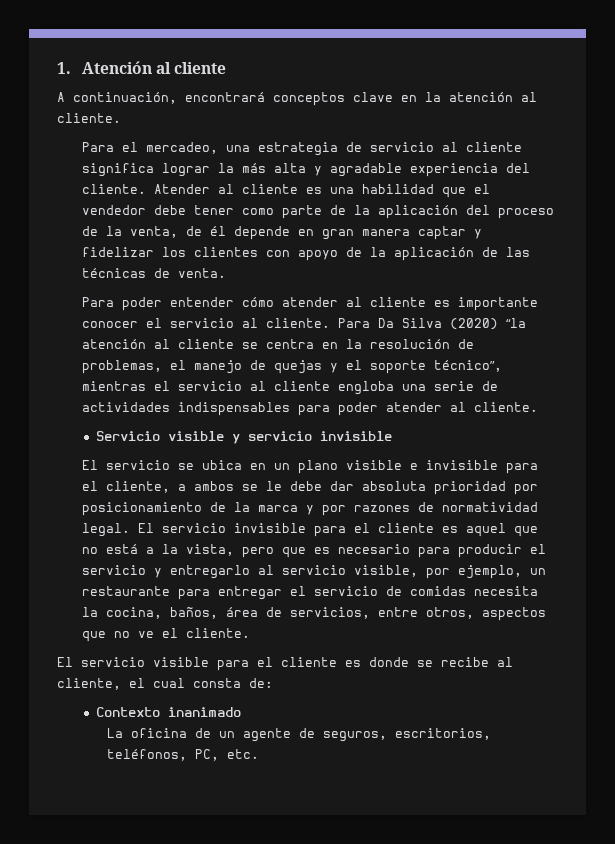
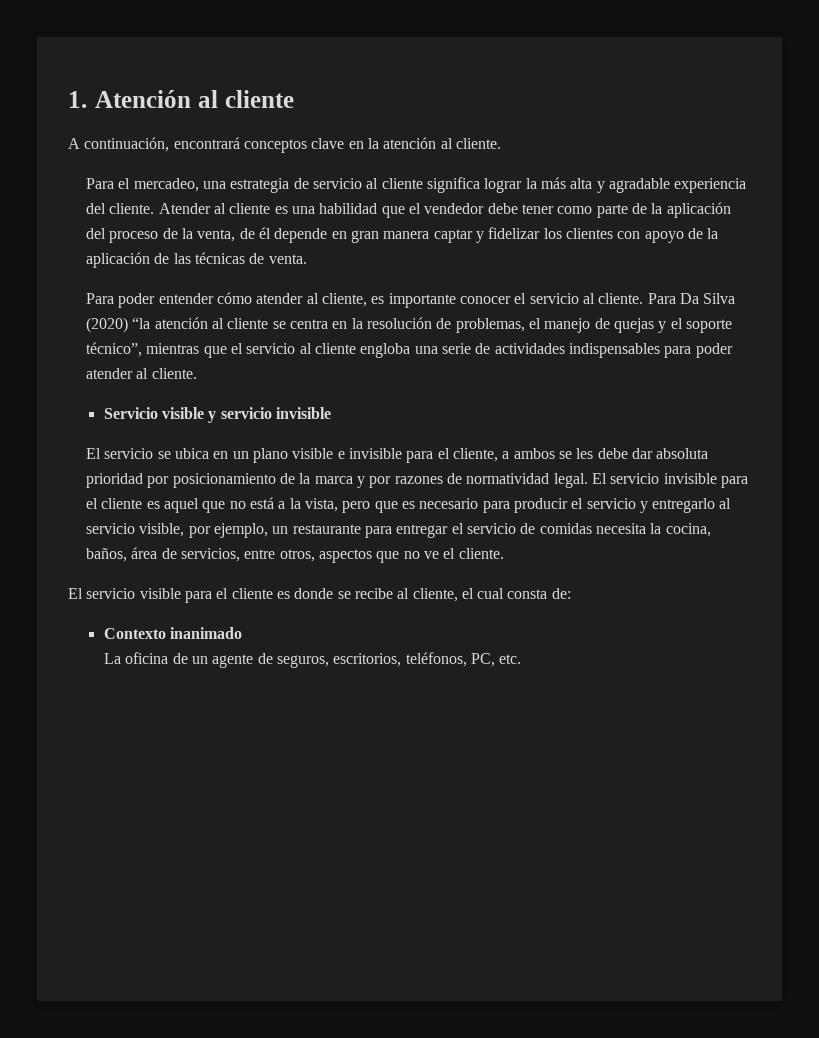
[369,297,426,307] cliente -> [321,293,367,307] cliente,
(146, 386) none -> [203,346,227,358] que
[265,481,282,491] le -> [576,448,594,459] les

